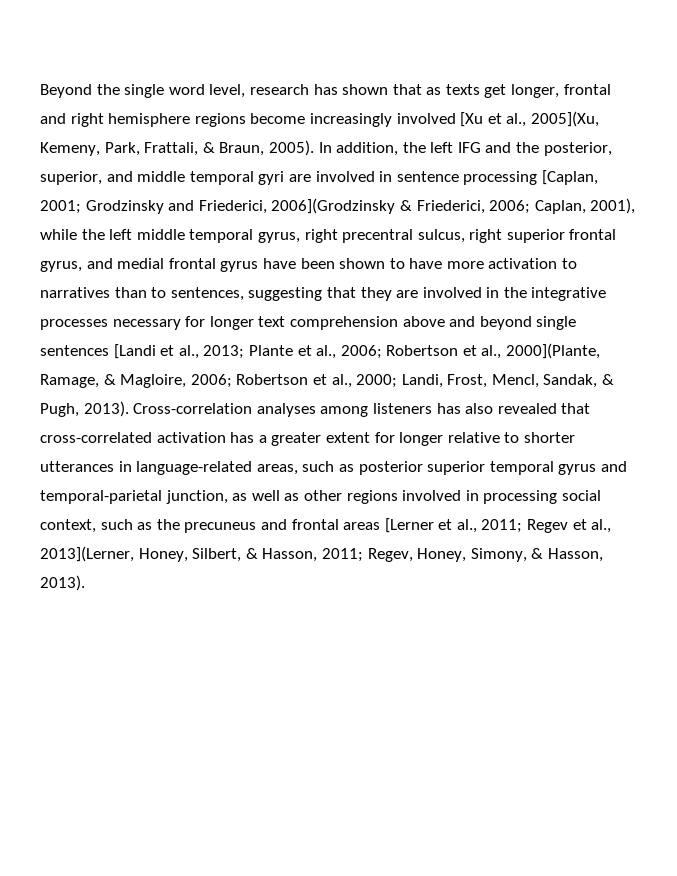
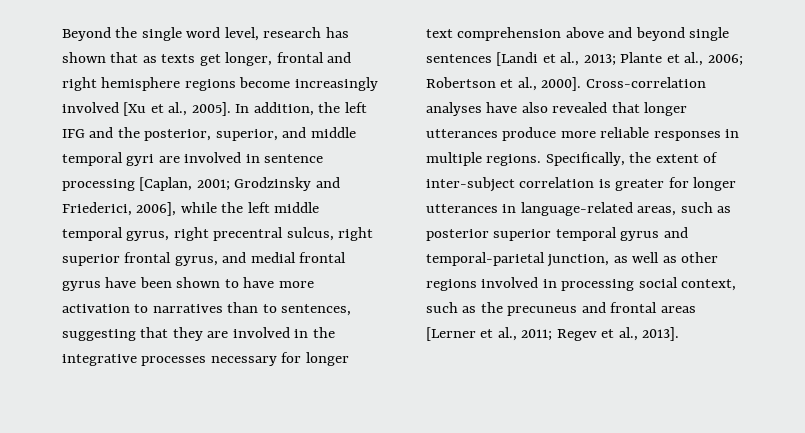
[530,111,599,127] [40,140,314,156] 2005](Xu, Kemeny, Park, Frattali, & Braun, 2005). -> [191,102,231,116] 2005].
[271,198,636,214] 2006](Grodzinsky & Friederici, 2006; Caplan, 2001), -> [136,202,177,216] 2006],
[506,343,601,359] [40,374,615,388] [40,401,591,417] [40,432,575,446] 2000](Plante, Ramage, & Magloire, 2006; Robertson et al., 2000; Landi, Frost, Mencl, Sandak, & Pugh, 2013). Cross-correlation analyses among listeners has also revealed that cross-correlated activation has a greater extent for longer relative to shorter -> [541,77,706,91] [426,102,688,116] [426,127,740,141] [426,152,719,166] [426,177,737,192] 2000]. Cross-correlation analyses have also revealed that longer utterances produce more reliable responses in multiple regions. Specifically, the extent of inter-subject correlation is greater for longer
[40,546,603,562] [40,575,85,591] 2013](Lerner, Honey, Silbert, & Hasson, 2011; Regev, Honey, Simony, & Hasson, 2013). -> [642,327,680,341] 2013].

